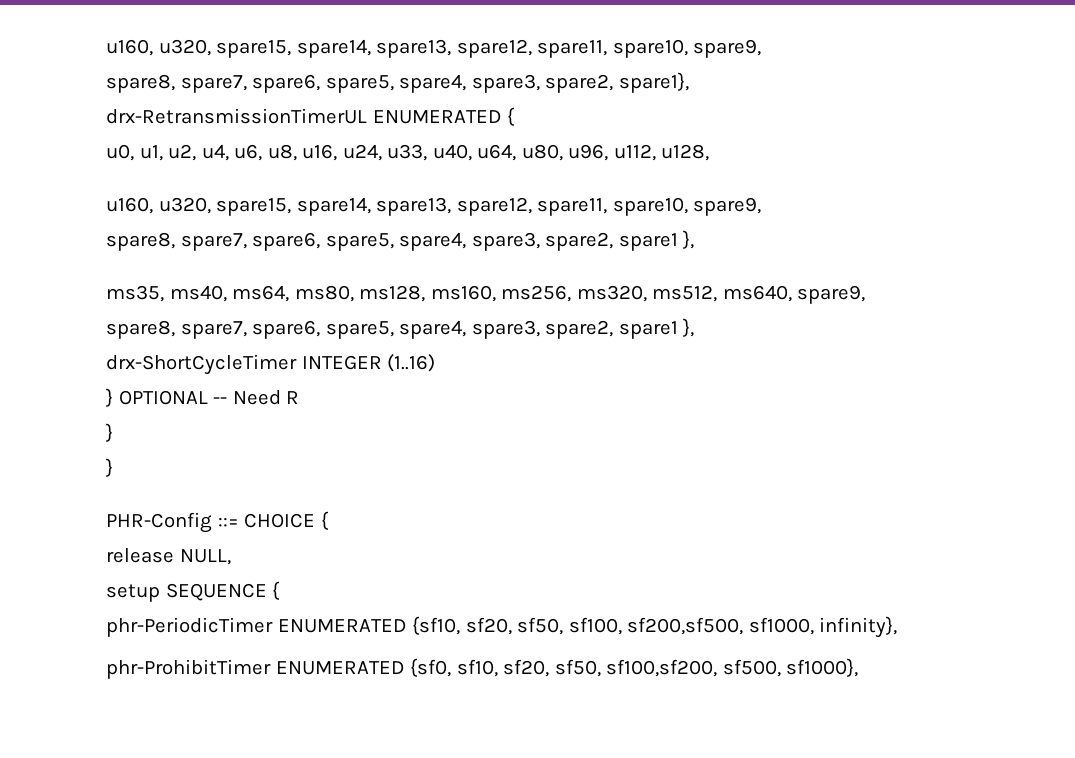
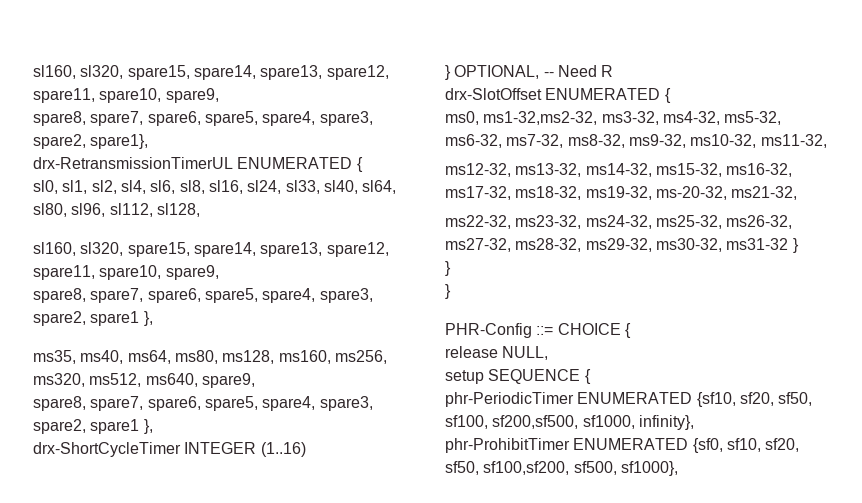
[106,39,211,56] u160, u320, -> [33,65,124,79] sl160, sl320,
[106,144,710,161] [106,197,211,214] u0, u1, u2, u4, u6, u8, u16, u24, u33, u40, u64, u80, u96, u112, u128, // u160, u320, -> [33,180,397,194] [33,203,200,217] [33,242,124,256] sl0, sl1, sl2, sl4, sl6, sl8, sl16, sl24, sl33, sl40, sl64, sl80, sl96, sl112, sl128, // sl160, sl320,
[118,390,208,405] OPTIONAL -> [454,65,540,79] OPTIONAL,
(300, 397) none -> [445,88,671,103] [445,111,782,125] [445,134,827,148] [445,163,793,177] [445,186,798,200] [445,215,793,229] [445,238,799,253] // drx-SlotOffset ENUMERATED { // ms0, ms1-32,ms2-32, ms3-32, ms4-32, ms5-32, ms6-32, ms7-32, ms8-32, ms9-32, ms10-32, ms11-32, // ms12-32, ms13-32, ms14-32, ms15-32, ms16-32, ms17-32, ms18-32, ms19-32, ms-20-32, ms21-32, // ms22-32, ms23-32, ms24-32, ms25-32, ms26-32, ms27-32, ms28-32, ms29-32, ms30-32, ms31-32 }

